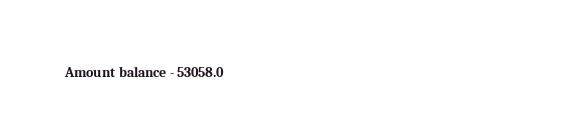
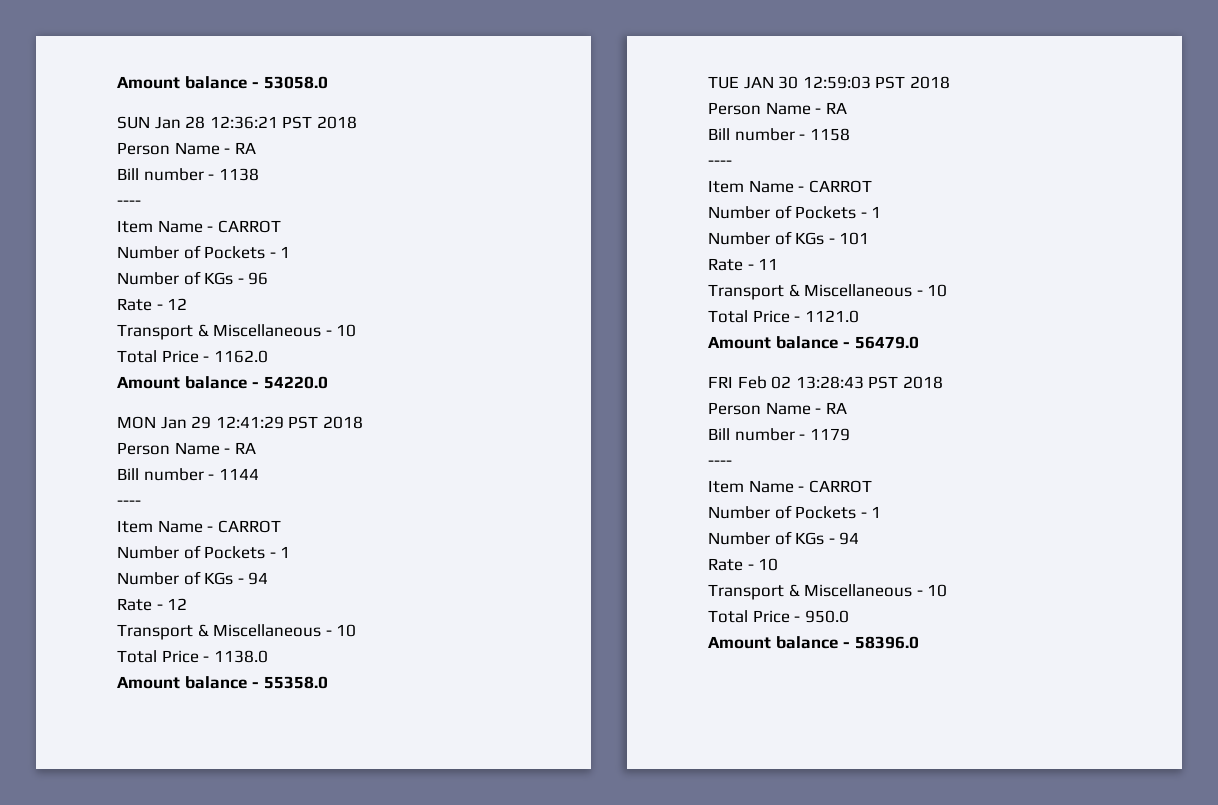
(225, 72) none -> [117,116,357,129] [117,142,256,155] [117,168,259,181] [117,200,141,206] [117,220,281,233] [117,245,291,259] [117,271,269,285] [117,298,188,311] [117,324,357,340] [117,350,268,363] [117,376,328,389] [117,416,363,429] [117,442,256,455] [117,468,259,481] [117,500,141,506] [117,520,281,533] [117,545,291,559] [117,571,269,585] [117,598,188,611] [117,624,357,640] [117,650,268,663] [117,676,328,689] [708,76,950,89] [708,102,847,115] [708,128,850,141] [708,160,732,166] [708,180,872,193] [708,205,882,219] [708,231,870,245] [708,258,779,271] [708,284,948,300] [708,310,859,323] [708,336,919,349] [708,376,943,389] [708,402,847,415] [708,428,850,441] [708,460,732,466] [708,480,872,493] [708,505,882,519] [708,531,860,545] [708,558,779,571] [708,584,948,600] [708,610,849,623] [708,636,919,649] // SUN Jan 28 12:36:21 PST 2018 // Person Name - RA // Bill number - 1138 // ---- // Item Name - CARROT // Number of Pockets - 1 // Number of KGs - 96 // Rate - 12 // Transport & Miscellaneous - 10 // Total Price - 1162.0 // Amount balance - 54220.0 // MON Jan 29 12:41:29 PST 2018 // Person Name - RA // Bill number - 1144 // ---- // Item Name - CARROT // Number of Pockets - 1 // Number of KGs - 94 // Rate - 12 // Transport & Miscellaneous - 10 // Total Price - 1138.0 // Amount balance - 55358.0 // TUE JAN 30 12:59:03 PST 2018 // Person Name - RA // Bill number - 1158 // ---- // Item Name - CARROT // Number of Pockets - 1 // Number of KGs - 101 // Rate - 11 // Transport & Miscellaneous - 10 // Total Price - 1121.0 // Amount balance - 56479.0 // FRI Feb 02 13:28:43 PST 2018 // Person Name - RA // Bill number - 1179 // ---- // Item Name - CARROT // Number of Pockets - 1 // Number of KGs - 94 // Rate - 10 // Transport & Miscellaneous - 10 // Total Price - 950.0 // Amount balance - 58396.0

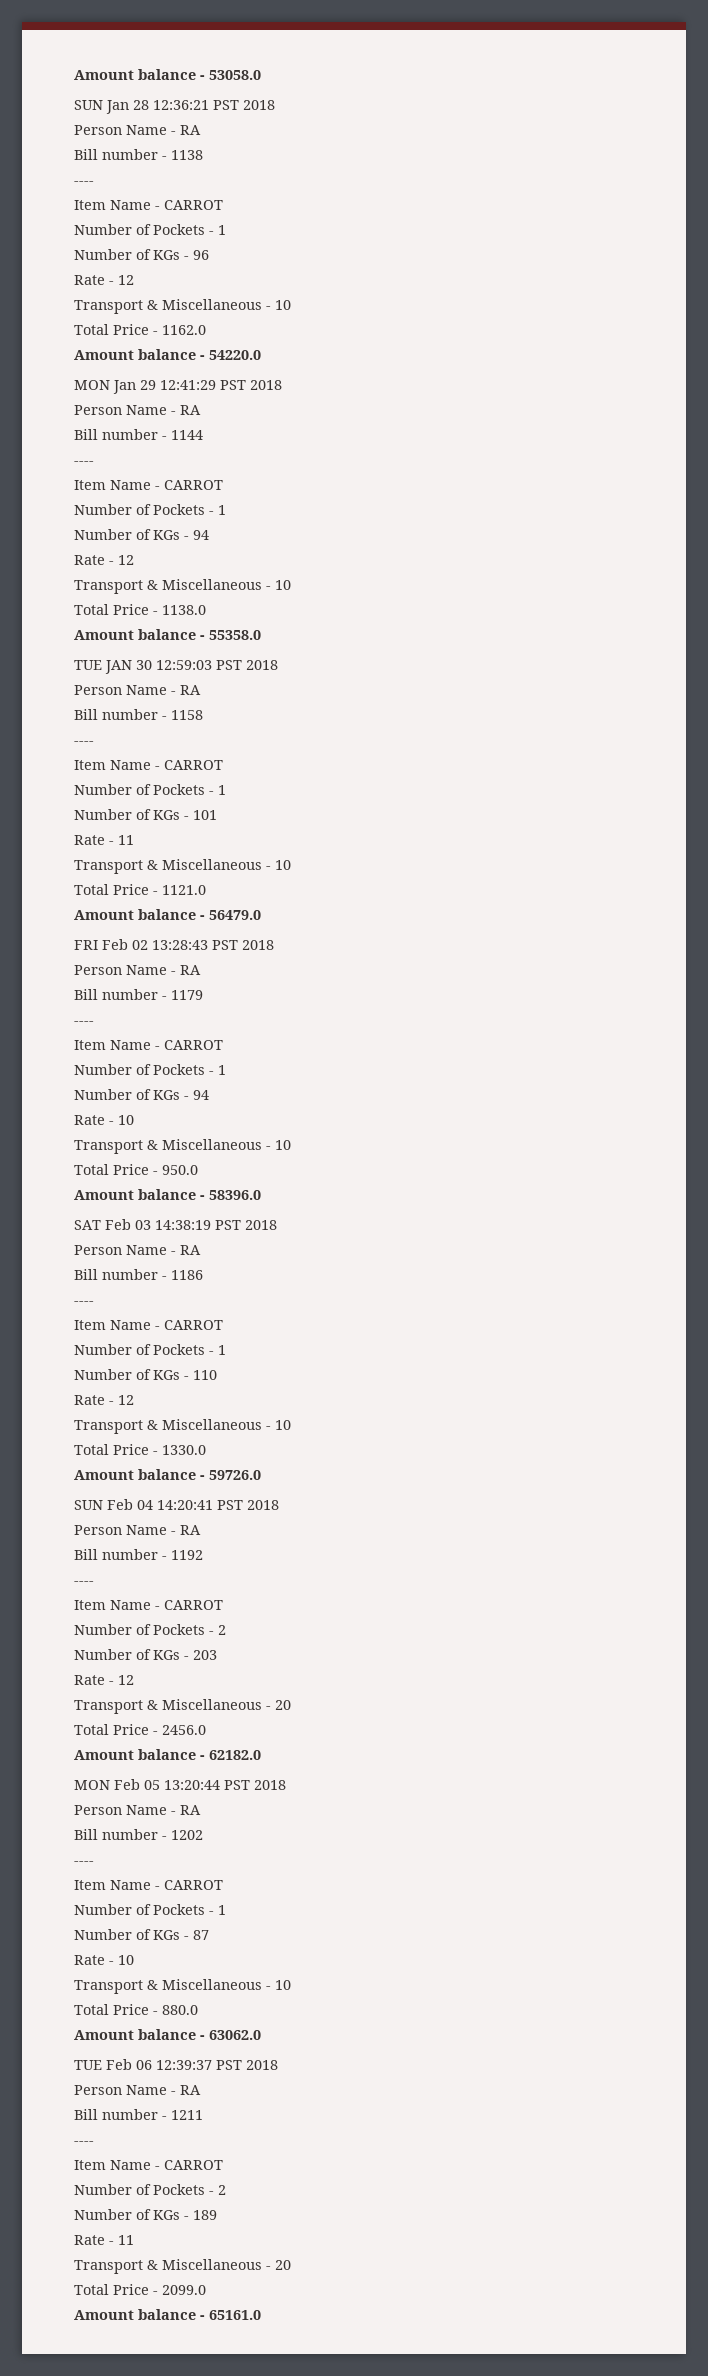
(919, 642) none -> [74,1219,277,1230] [74,1245,201,1255] [74,1269,203,1280] [74,1301,94,1305] [74,1320,223,1330] [74,1344,226,1355] [74,1369,217,1380] [74,1395,134,1405] [74,1419,291,1434] [74,1444,206,1455] [74,1469,261,1480] [74,1499,279,1510] [74,1525,201,1535] [74,1549,203,1560] [74,1581,94,1585] [74,1600,223,1610] [74,1624,226,1635] [74,1649,217,1660] [74,1675,134,1685] [74,1699,291,1714] [74,1724,206,1735] [74,1749,261,1760] [74,1779,286,1790] [74,1805,201,1815] [74,1829,203,1840] [74,1861,94,1865] [74,1880,223,1890] [74,1904,226,1915] [74,1929,209,1940] [74,1955,134,1965] [74,1979,291,1994] [74,2004,198,2015] [74,2029,261,2040] [74,2059,278,2070] [74,2085,201,2095] [74,2109,203,2120] [74,2141,94,2145] [74,2160,223,2170] [74,2184,226,2195] [74,2209,217,2220] [74,2235,134,2245] [74,2259,291,2274] [74,2284,206,2295] [74,2309,261,2320] // SAT Feb 03 14:38:19 PST 2018 // Person Name - RA // Bill number - 1186 // ---- // Item Name - CARROT // Number of Pockets - 1 // Number of KGs - 110 // Rate - 12 // Transport & Miscellaneous - 10 // Total Price - 1330.0 // Amount balance - 59726.0 // SUN Feb 04 14:20:41 PST 2018 // Person Name - RA // Bill number - 1192 // ---- // Item Name - CARROT // Number of Pockets - 2 // Number of KGs - 203 // Rate - 12 // Transport & Miscellaneous - 20 // Total Price - 2456.0 // Amount balance - 62182.0 // MON Feb 05 13:20:44 PST 2018 // Person Name - RA // Bill number - 1202 // ---- // Item Name - CARROT // Number of Pockets - 1 // Number of KGs - 87 // Rate - 10 // Transport & Miscellaneous - 10 // Total Price - 880.0 // Amount balance - 63062.0 // TUE Feb 06 12:39:37 PST 2018 // Person Name - RA // Bill number - 1211 // ---- // Item Name - CARROT // Number of Pockets - 2 // Number of KGs - 189 // Rate - 11 // Transport & Miscellaneous - 20 // Total Price - 2099.0 // Amount balance - 65161.0

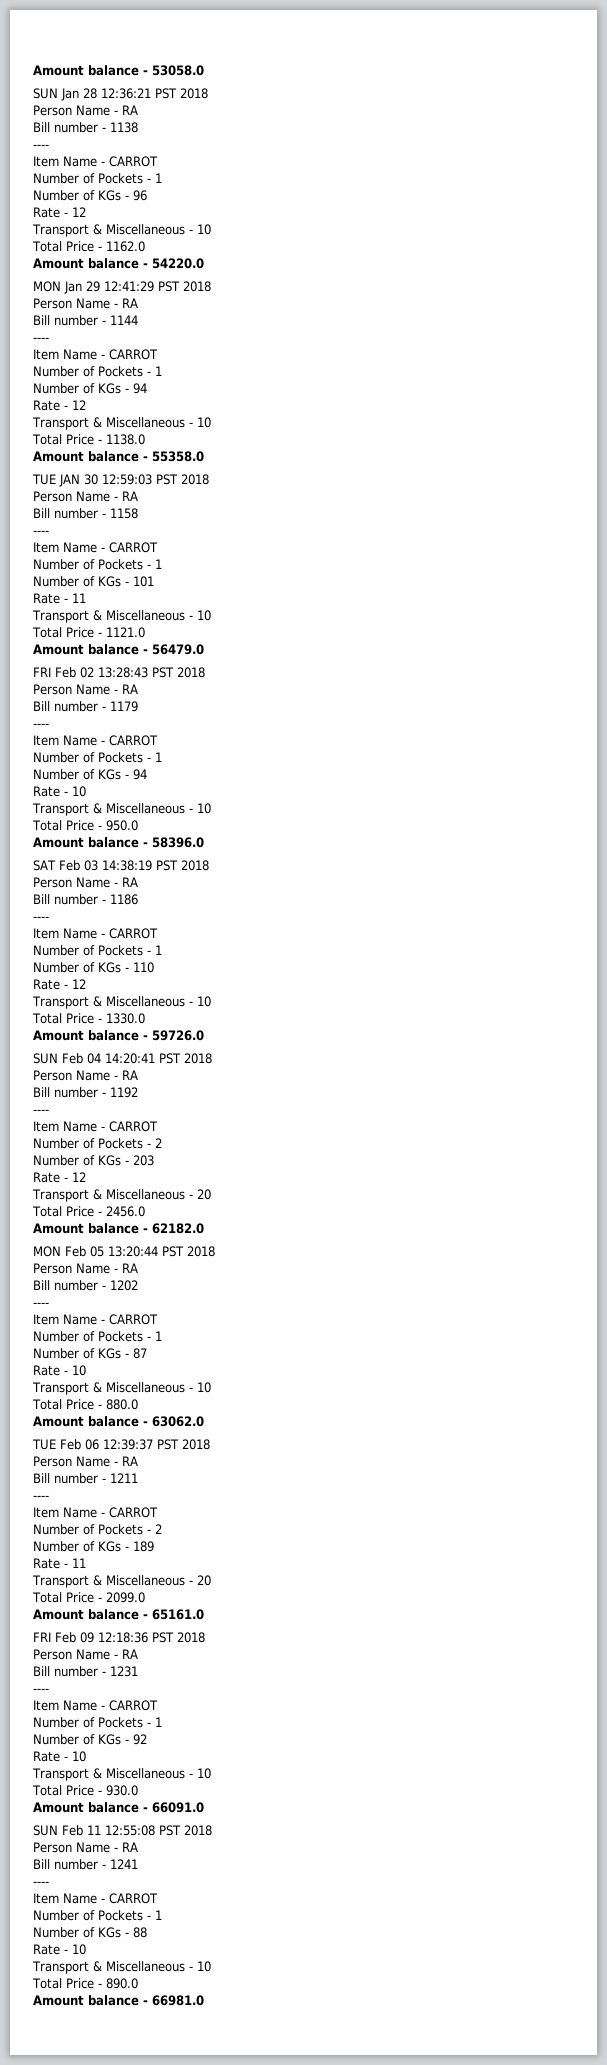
(261, 2315) none -> [33,1632,205,1643] [33,1649,138,1660] [33,1666,138,1677] [33,1688,49,1693] [33,1700,158,1711] [33,1717,162,1728] [33,1734,147,1745] [33,1751,86,1762] [32,1768,211,1781] [32,1785,138,1796] [33,1802,204,1813] [33,1825,212,1836] [33,1842,138,1853] [33,1859,138,1870] [33,1881,49,1886] [33,1893,158,1904] [33,1910,162,1921] [33,1927,147,1938] [33,1944,86,1955] [32,1961,211,1974] [32,1978,138,1989] [33,1995,204,2006] // FRI Feb 09 12:18:36 PST 2018 // Person Name - RA // Bill number - 1231 // ---- // Item Name - CARROT // Number of Pockets - 1 // Number of KGs - 92 // Rate - 10 // Transport & Miscellaneous - 10 // Total Price - 930.0 // Amount balance - 66091.0 // SUN Feb 11 12:55:08 PST 2018 // Person Name - RA // Bill number - 1241 // ---- // Item Name - CARROT // Number of Pockets - 1 // Number of KGs - 88 // Rate - 10 // Transport & Miscellaneous - 10 // Total Price - 890.0 // Amount balance - 66981.0

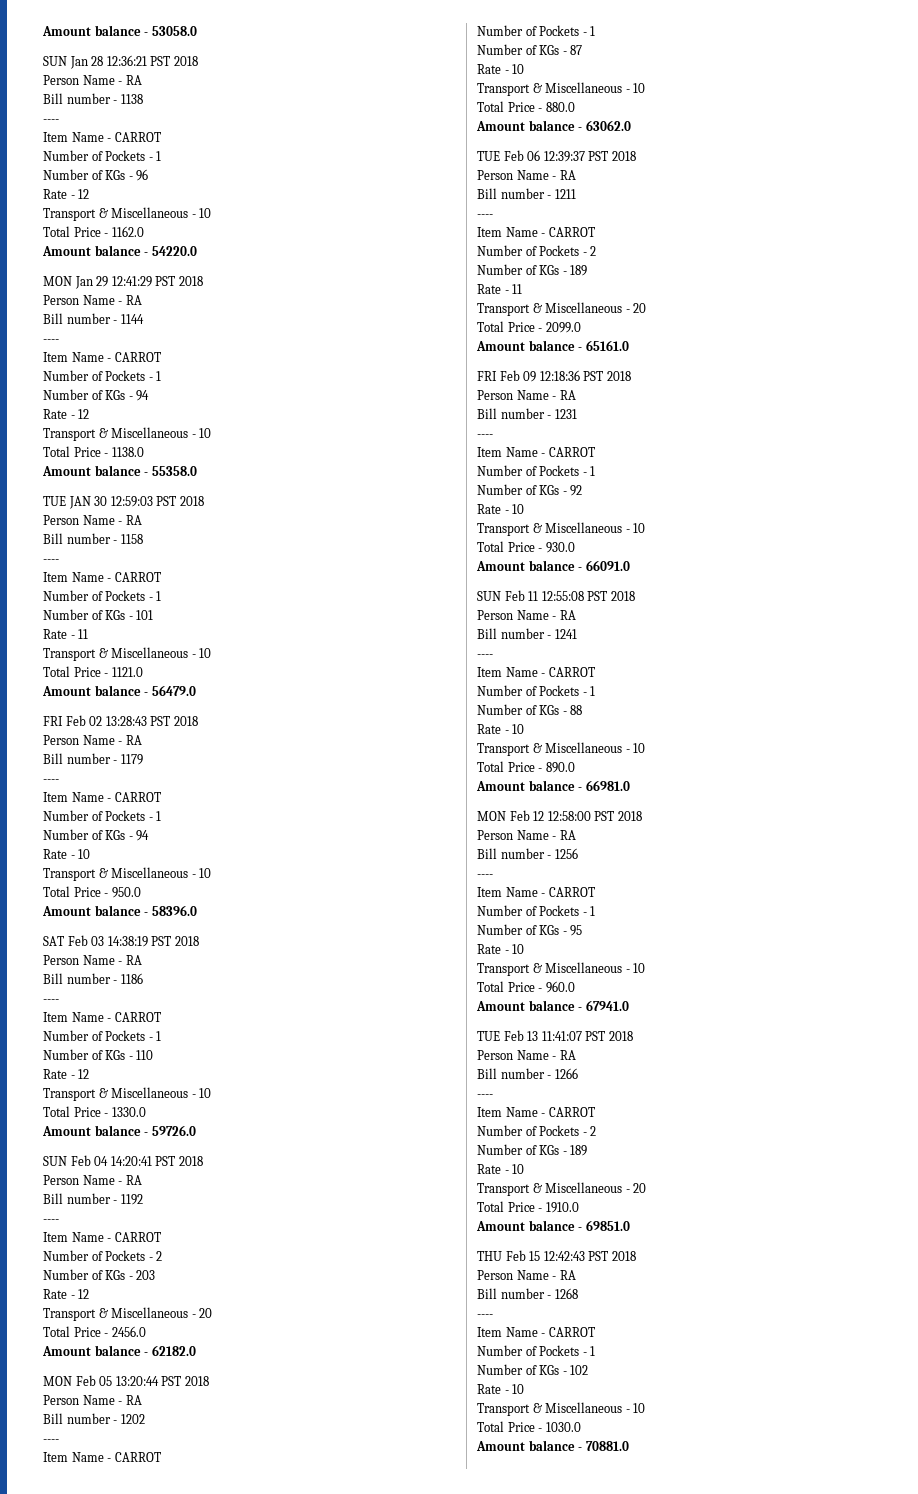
(204, 2000) none -> [477,810,642,821] [477,830,576,840] [477,848,578,859] [477,874,493,878] [477,887,595,897] [477,905,596,916] [477,924,583,936] [477,944,525,954] [477,962,646,976] [477,981,575,993] [476,1000,629,1011] [477,1030,633,1041] [477,1050,576,1060] [477,1068,578,1079] [477,1094,493,1098] [477,1107,595,1117] [477,1125,597,1136] [477,1144,588,1156] [477,1164,525,1174] [477,1182,647,1196] [477,1201,579,1213] [476,1220,630,1231] [477,1250,636,1261] [477,1270,576,1280] [477,1288,578,1299] [477,1314,493,1318] [477,1327,595,1337] [477,1345,596,1356] [477,1364,589,1375] [477,1384,525,1394] [477,1402,646,1416] [477,1421,581,1432] [476,1440,629,1451] // MON Feb 12 12:58:00 PST 2018 // Person Name - RA // Bill number - 1256 // ---- // Item Name - CARROT // Number of Pockets - 1 // Number of KGs - 95 // Rate - 10 // Transport & Miscellaneous - 10 // Total Price - 960.0 // Amount balance - 67941.0 // TUE Feb 13 11:41:07 PST 2018 // Person Name - RA // Bill number - 1266 // ---- // Item Name - CARROT // Number of Pockets - 2 // Number of KGs - 189 // Rate - 10 // Transport & Miscellaneous - 20 // Total Price - 1910.0 // Amount balance - 69851.0 // THU Feb 15 12:42:43 PST 2018 // Person Name - RA // Bill number - 1268 // ---- // Item Name - CARROT // Number of Pockets - 1 // Number of KGs - 102 // Rate - 10 // Transport & Miscellaneous - 10 // Total Price - 1030.0 // Amount balance - 70881.0

